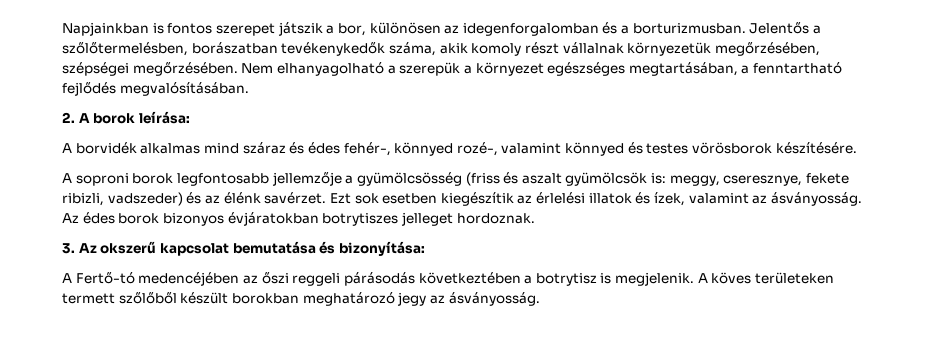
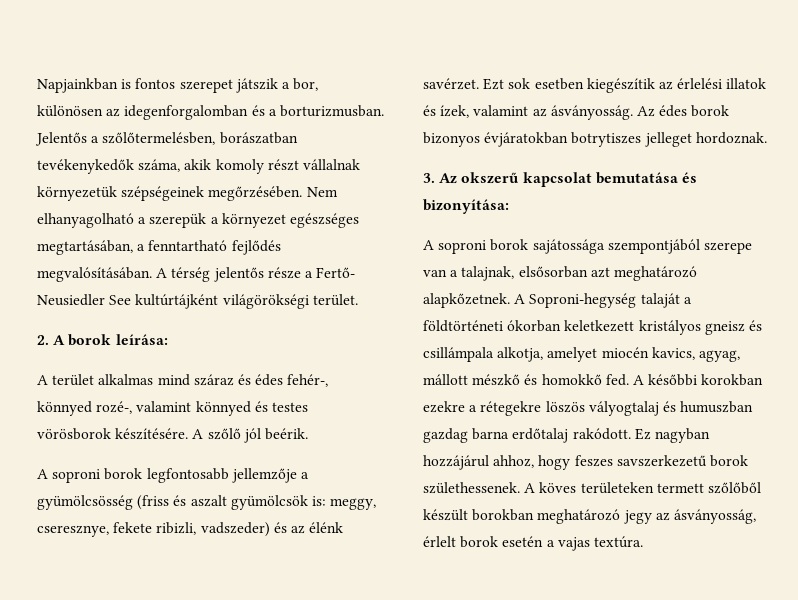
[714,42,820,56] [62,62,129,76] megőrzésében, szépségei -> [121,186,205,201] szépségeinek
(249, 89) none -> [156,267,356,282] [37,294,358,309] A térség jelentős része a Fertő- Neusiedler See kultúrtájként világörökségi terület.
[75,142,137,154] borvidék -> [52,374,95,386] terület
(857, 148) none -> [192,428,308,443] A szőlő jól beérik.
[75,272,695,286] Fertő-tó medencéjében az őszi reggeli párásodás következtében a botrytisz is megjelenik. -> [438,239,752,254] [423,266,697,281] [423,293,692,308] [423,320,762,335] [423,347,740,362] [423,374,764,386] [423,401,754,416] [423,428,710,443] [423,455,748,470] [423,482,520,494] soproni borok sajátossága szempontjából szerepe van a talajnak, elsősorban azt meghatározó alapkőzetnek. A Soproni-hegység talaját a földtörténeti ókorban keletkezett kristályos gneisz és csillámpala alkotja, amelyet miocén kavics, agyag, mállott mészkő és homokkő fed. A későbbi korokban ezekre a rétegekre löszös vályogtalaj és humuszban gazdag barna erdőtalaj rakódott. Ez nagyban hozzájárul ahhoz, hogy feszes savszerkezetű borok születhessenek.
[448,292,540,306] ásványosság. -> [673,509,756,524] [423,536,643,551] ásványosság, érlelt borok esetén a vajas textúra.

